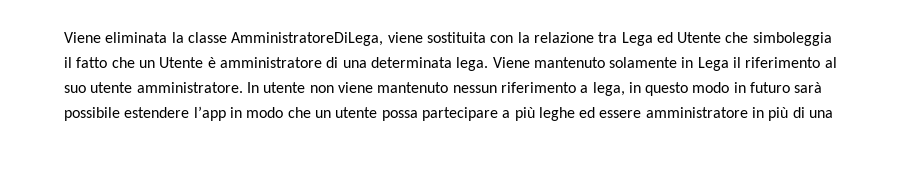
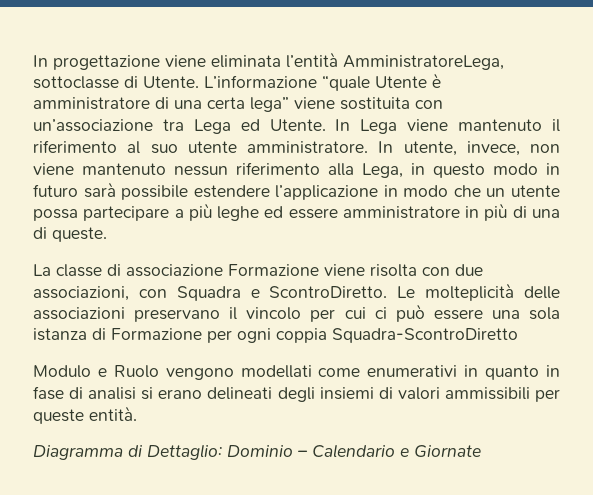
[64,32,832,46] [64,57,155,68] Viene eliminata la classe AmministratoreDiLega, viene sostituita con la relazione tra Lega ed Utente che simboleggia il fatto che un -> [33,52,504,70] [33,75,370,91] In progettazione viene eliminata l’entità AmministratoreLega, sottoclasse di Utente. L’informazione “quale
[370,57,729,71] determinata lega. Viene mantenuto solamente in Lega -> [207,97,443,112] [33,119,543,134] certa lega” viene sostituita con un’associazione tra Lega ed Utente. In Lega viene mantenuto
[263,82,306,93] utente -> [403,141,520,156] utente, invece,
[580,82,625,96] a lega, -> [328,163,403,178] alla Lega,
[193,106,226,121] l’app -> [275,185,379,200] l’applicazione
(834, 114) none -> [33,227,107,242] [33,264,483,277] [33,283,560,301] [33,304,561,322] [33,328,518,343] [33,365,561,380] [33,386,560,402] [33,406,137,424] [33,444,481,460] di queste. // La classe di associazione Formazione viene risolta con due associazioni, con Squadra e ScontroDiretto. Le molteplicità delle associazioni preservano il vincolo per cui ci può essere una sola istanza di Formazione per ogni coppia Squadra-ScontroDiretto // Modulo e Ruolo vengono modellati come enumerativi in quanto in fase di analisi si erano delineati degli insiemi di valori ammissibili per queste entità. // Diagramma di Dettaglio: Dominio – Calendario e Giornate

